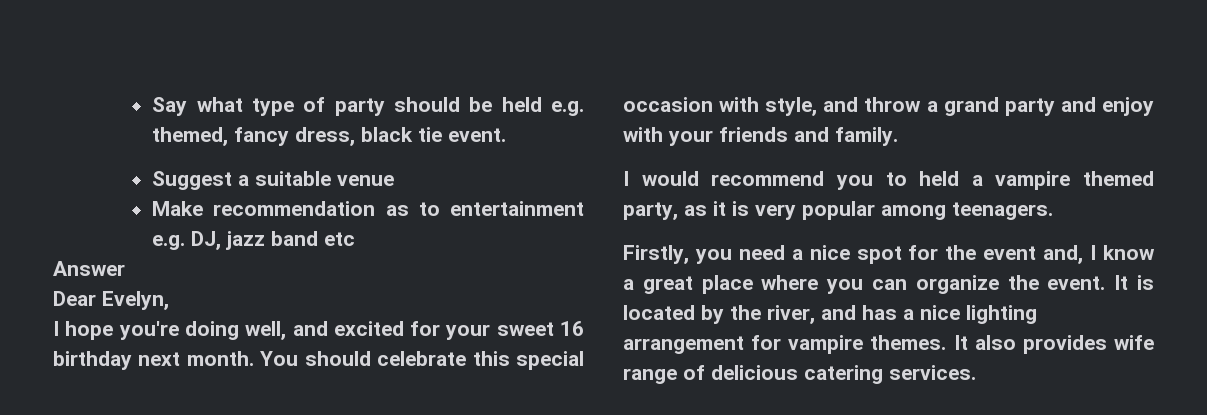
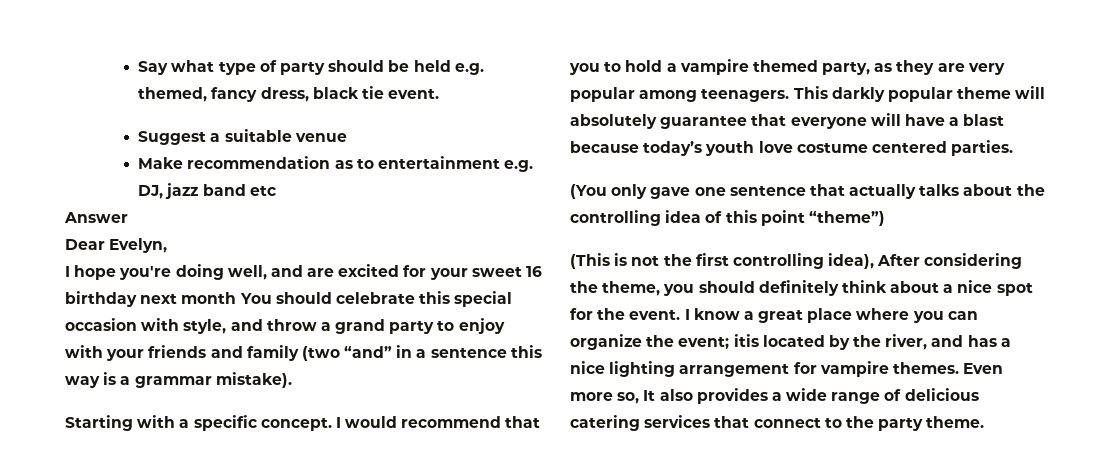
(328, 328) none -> [307,268,335,277] are
[186,351,254,366] month. -> [181,292,237,304] month
[1060,97,1096,112] and -> [437,320,455,331] to
[835,127,898,146] family. // -> [246,345,542,361] [65,372,292,388] [65,415,332,431] family (two “and” in a sentence this way is a grammar mistake). // Starting with a specific concept.
(825, 178) none -> [505,416,541,428] that
[919,171,960,186] held -> [625,60,663,72] hold
[713,201,749,216] it is -> [896,60,965,75] they are
[623,245,785,264] // Firstly, you need -> [793,86,1046,102] [570,113,1005,129] [570,140,1014,156] [570,184,1045,199] [570,210,885,226] [570,253,1023,269] [570,280,940,296] This darkly popular theme will absolutely guarantee that everyone will have a blast because today’s youth love costume centered parties. // (You only gave one sentence that actually talks about the controlling idea of this point “theme”) // (This is not the first controlling idea), After considering the theme, you should definitely think about
[983,245,1084,264] event and, -> [629,309,681,320] event.
[1047,275,1154,290] event. It is -> [678,334,759,349] event; itis
(947, 342) none -> [963,363,1004,374] [570,392,640,404] Even more so,
[1114,335,1154,350] wife -> [771,388,828,401] a wide
[889,365,976,380] services. -> [644,415,985,431] services that connect to the party theme.

